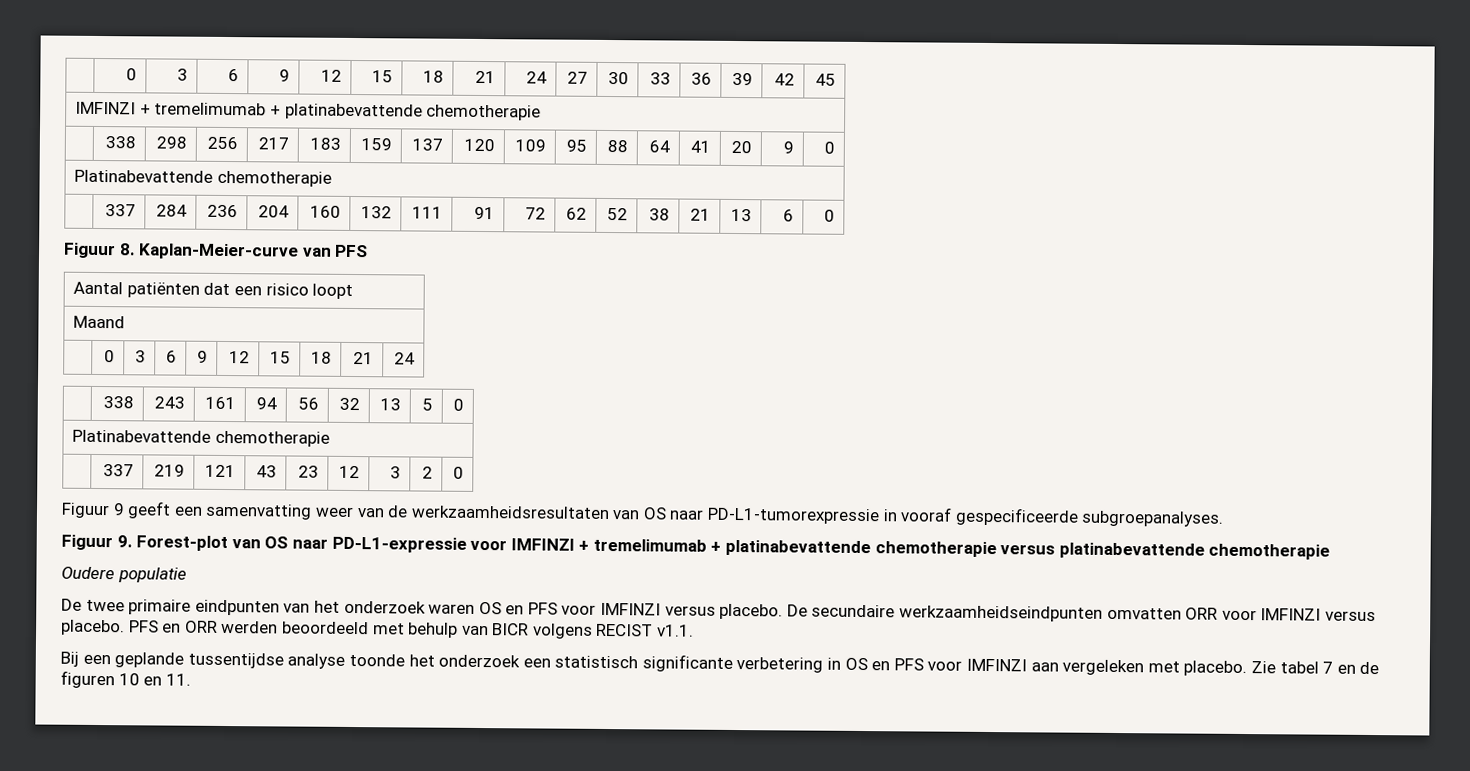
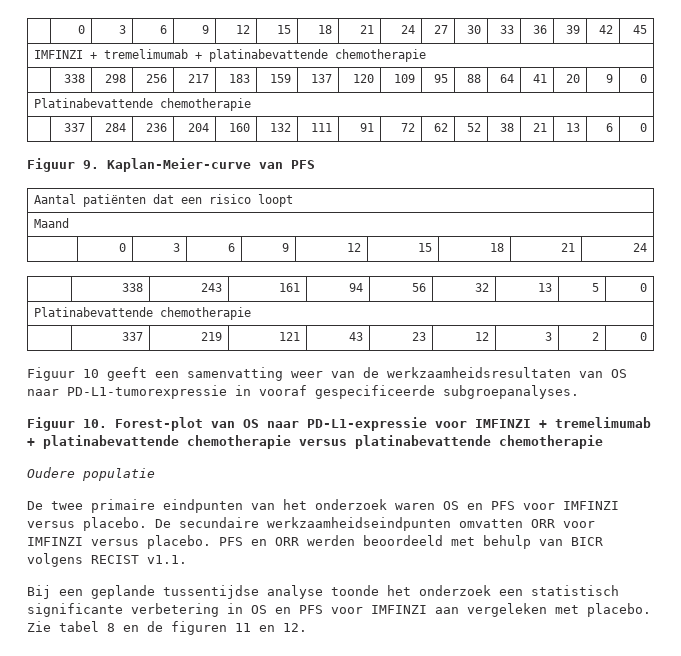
[119,243,136,256] 8. -> [83,160,99,169] 9.
[112,503,125,516] 9 -> [83,369,99,378] 10
[116,535,133,548] 9. -> [83,419,107,428] 10.
[1322,661,1334,674] 7 -> [107,623,115,632] 8
[118,673,191,686] 10 en 11. -> [235,623,307,632] 11 en 12.

